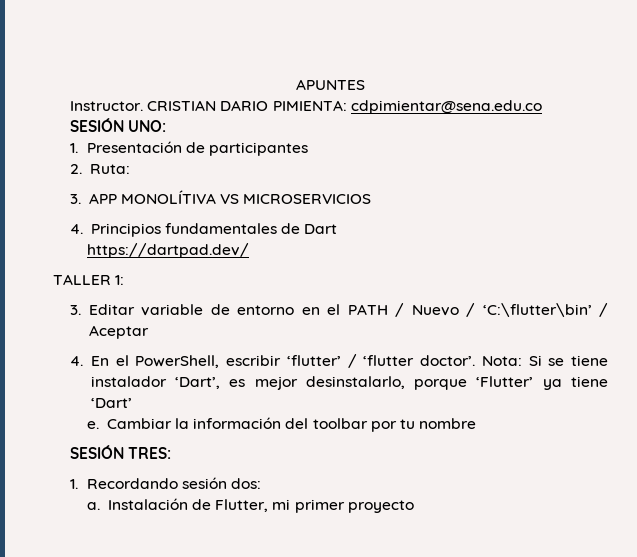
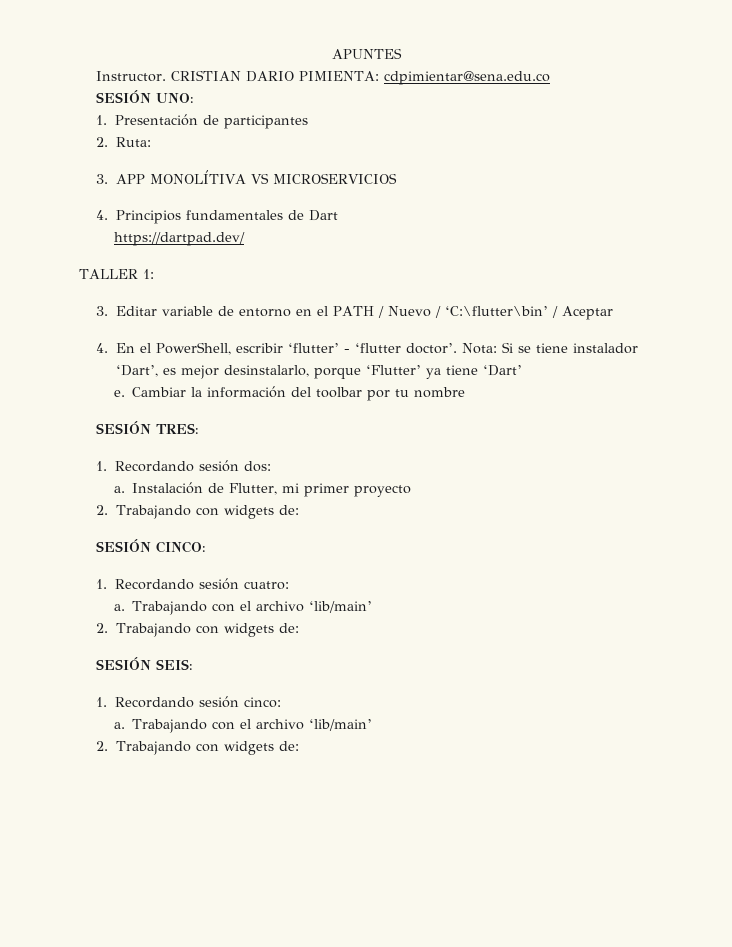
[347,354,357,368] / -> [343,349,350,353] -
(414, 506) none -> [96,505,299,519] [96,539,207,553] [96,578,289,590] [113,601,372,615] [96,623,299,637] [96,657,194,670] [96,696,281,708] [113,719,372,733] [96,741,299,755] // 2. Trabajando con widgets de: // SESIÓN CINCO: // 1. Recordando sesión cuatro: // a. Trabajando con el archivo ‘lib/main’ // 2. Trabajando con widgets de: // SESIÓN SEIS: // 1. Recordando sesión cinco: // a. Trabajando con el archivo ‘lib/main’ // 2. Trabajando con widgets de:

